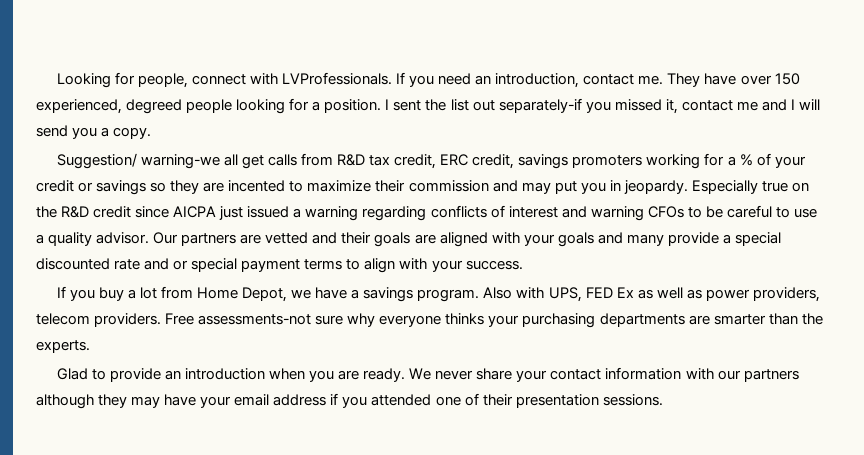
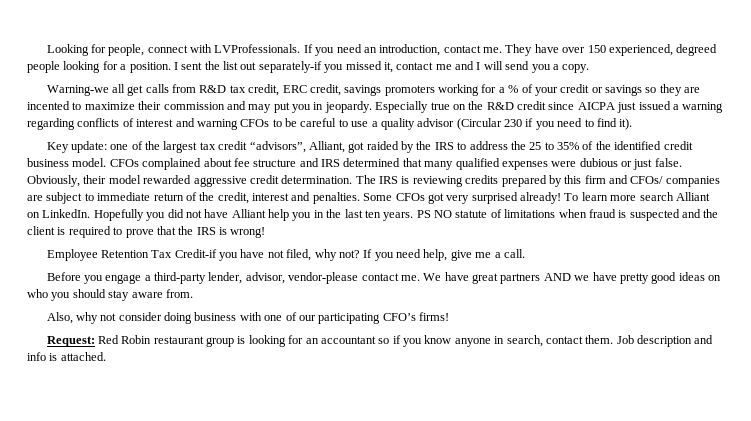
[56,153,220,169] Suggestion/ warning-we -> [46,85,109,96] Warning-we
[96,232,781,247] [36,258,523,273] [56,286,820,302] [36,313,823,328] [36,340,90,353] [56,367,799,382] [36,393,663,409] advisor. Our partners are vetted and their goals are aligned with your goals and many provide a special discounted rate and or special payment terms to align with your success. // If you buy a lot from Home Depot, we have a savings program. Also with UPS, FED Ex as well as power providers, telecom providers. Free assessments-not sure why everyone thinks your purchasing departments are smarter than the experts. // Glad to provide an introduction when you are ready. We never share your contact information with our partners although they may have your email address if you attended one of their presentation sessions. -> [417,118,633,130] [46,141,693,153] [27,158,682,170] [27,175,720,187] [27,192,710,204] [27,209,719,221] [27,226,266,238] [46,249,525,261] [46,272,722,284] [27,289,193,301] [46,312,450,324] [46,335,714,347] [27,352,106,361] advisor (Circular 230 if you need to find it). // Key update: one of the largest tax credit “advisors”, Alliant, got raided by the IRS to address the 25 to 35% of the identified credit business model. CFOs complained about fee structure and IRS determined that many qualified expenses were dubious or just false. Obviously, their model rewarded aggressive credit determination. The IRS is reviewing credits prepared by this firm and CFOs/ companies are subject to immediate return of the credit, interest and penalties. Some CFOs got very surprised already! To learn more search Alliant on LinkedIn. Hopefully you did not have Alliant help you in the last ten years. PS NO statute of limitations when fraud is suspected and the client is required to prove that the IRS is wrong! // Employee Retention Tax Credit-if you have not filed, why not? If you need help, give me a call. // Before you engage a third-party lender, advisor, vendor-please contact me. We have great partners AND we have pretty good ideas on who you should stay aware from. // Also, why not consider doing business with one of our participating CFO’s firms! // Request: Red Robin restaurant group is looking for an accountant so if you know anyone in search, contact them. Job description and info is attached.

